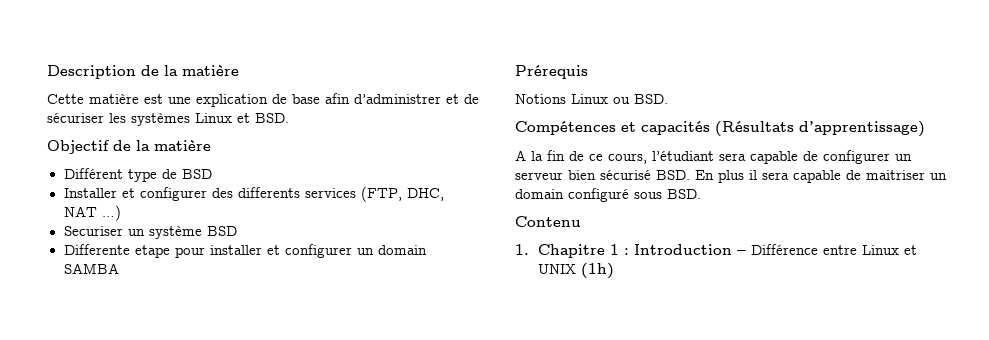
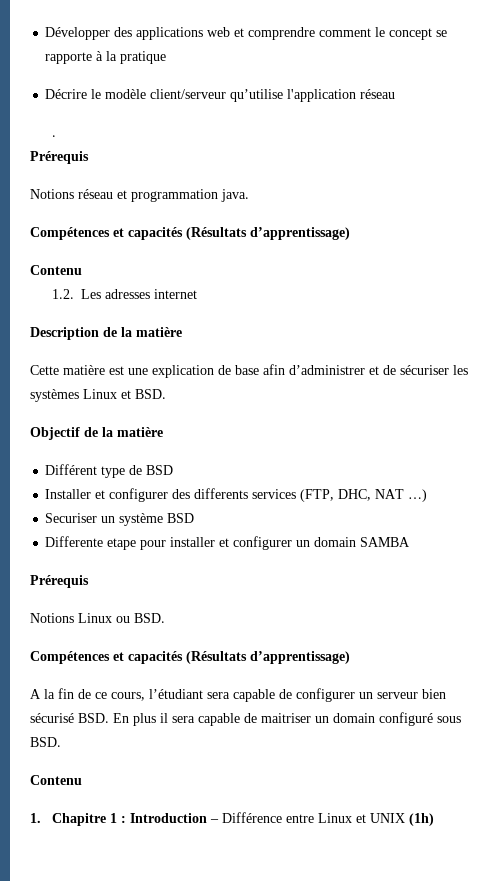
(47, 72) none -> [45,27,448,40] [45,51,167,64] [45,89,396,102] [51,135,56,137] [30,151,89,164] [30,189,249,202] [30,227,350,240] [30,265,82,275] [51,289,197,299] Développer des applications web et comprendre comment le concept se rapporte à la pratique // Décrire le modèle client/serveur qu’utilise l'application réseau // . // Prérequis // Notions réseau et programmation java. // Compétences et capacités (Résultats d’apprentissage) // Contenu // 1.2. Les adresses internet //

